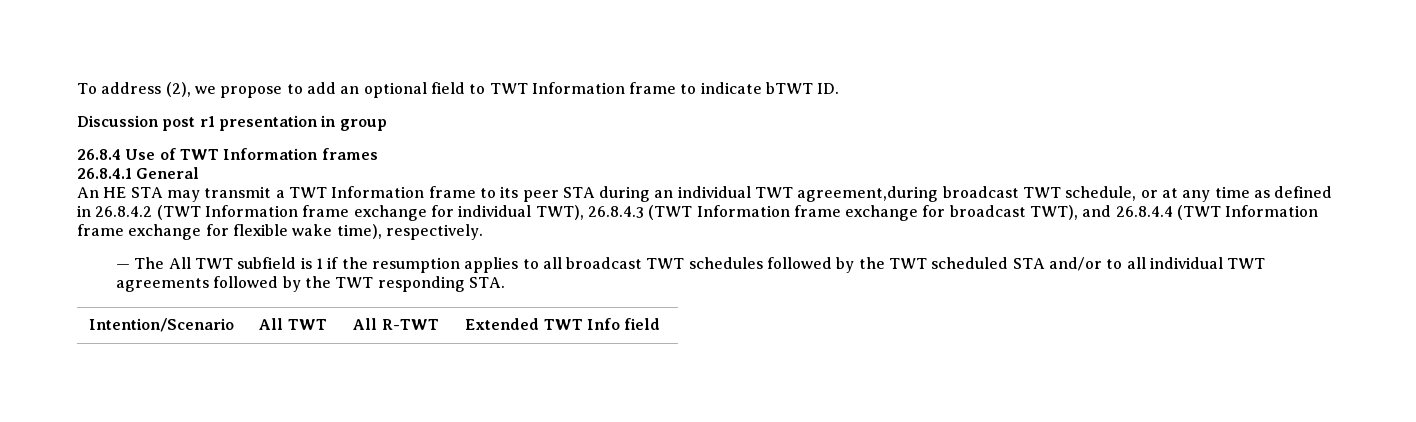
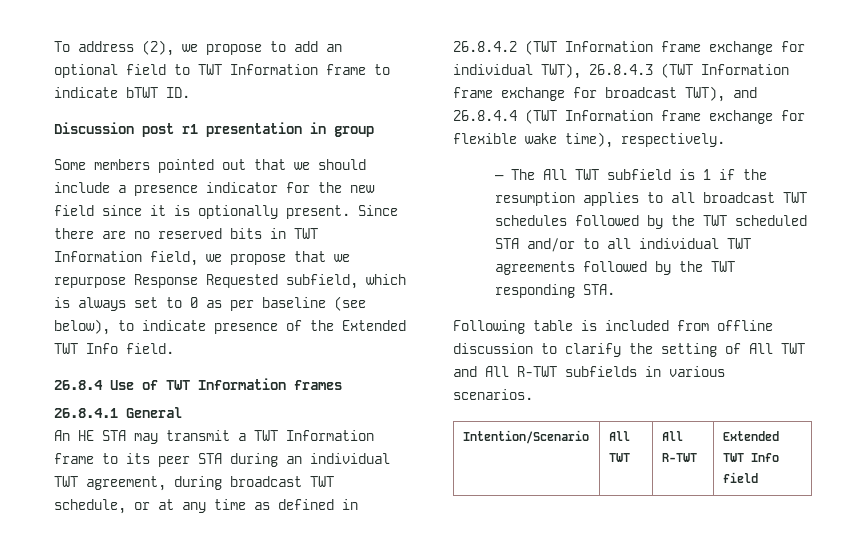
(387, 125) none -> [54,159,366,173] [54,182,375,196] [54,205,398,219] [54,228,318,239] [54,251,350,266] [54,274,406,289] [54,296,366,311] [54,319,406,335] [54,343,174,354] // Some members pointed out that we should include a presence indicator for the new field since it is optionally present. Since there are no reserved bits in TWT Information field, we propose that we repurpose Response Requested subfield, which is always set to 0 as per baseline (see below), to indicate presence of the Extended TWT Info field.
[797,186,939,202] agreement,during -> [86,476,222,491] agreement, during
(505, 282) none -> [453,320,773,334] [453,343,805,357] [453,366,725,377] [453,389,533,400] // Following table is included from offline discussion to clarify the setting of All TWT and All R-TWT subfields in various scenarios.

